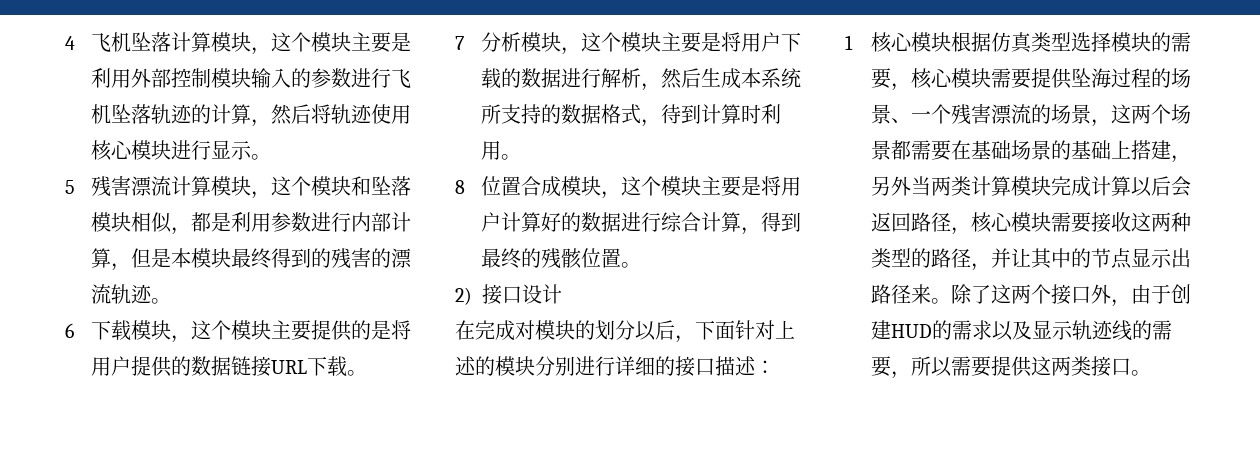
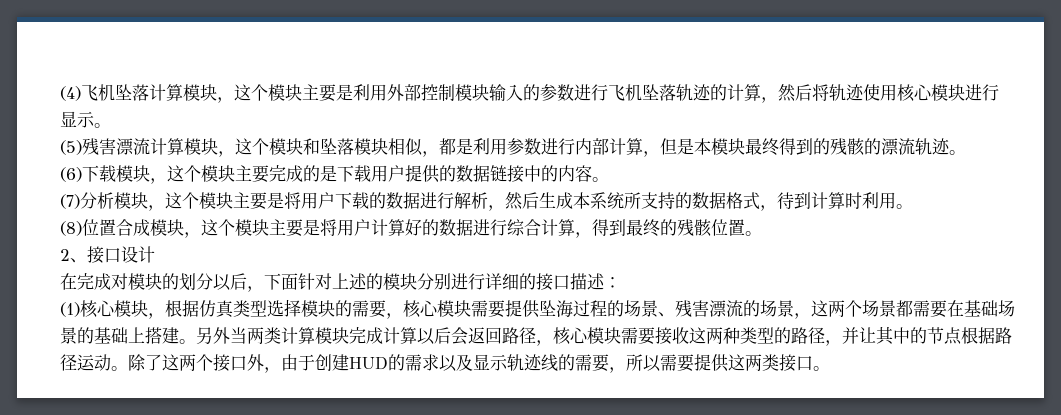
[65,36,75,50] 4 -> [60,86,81,101] (4)
[65,180,75,194] 5 -> [60,140,82,155] (5)
[350,248,371,268] 害 -> [847,138,865,156] 骸
[65,323,74,338] 6 -> [60,167,82,182] (6)
[310,320,411,341] 提供的是将 -> [269,165,371,182] 完成的是下载
[270,356,367,377] [455,36,464,50] URL下载。 // 7 -> [524,165,609,182] [60,194,80,209] 中的内容。 // (7)
[455,180,465,194] 8 -> [60,221,82,236] (8)
[455,287,472,305] 2) -> [60,249,87,263] 2、
[845,32,951,53] 1核心模块 -> [60,300,165,319] (1)核心模块，
[910,104,951,124] 一个 -> (675, 314) none
[1170,155,1191,163] ， -> [179,339,196,344] 。
[1130,248,1191,268] [870,284,931,304] 显示出路径来 -> [961,327,1012,344] [60,354,111,371] 根据路径运动

